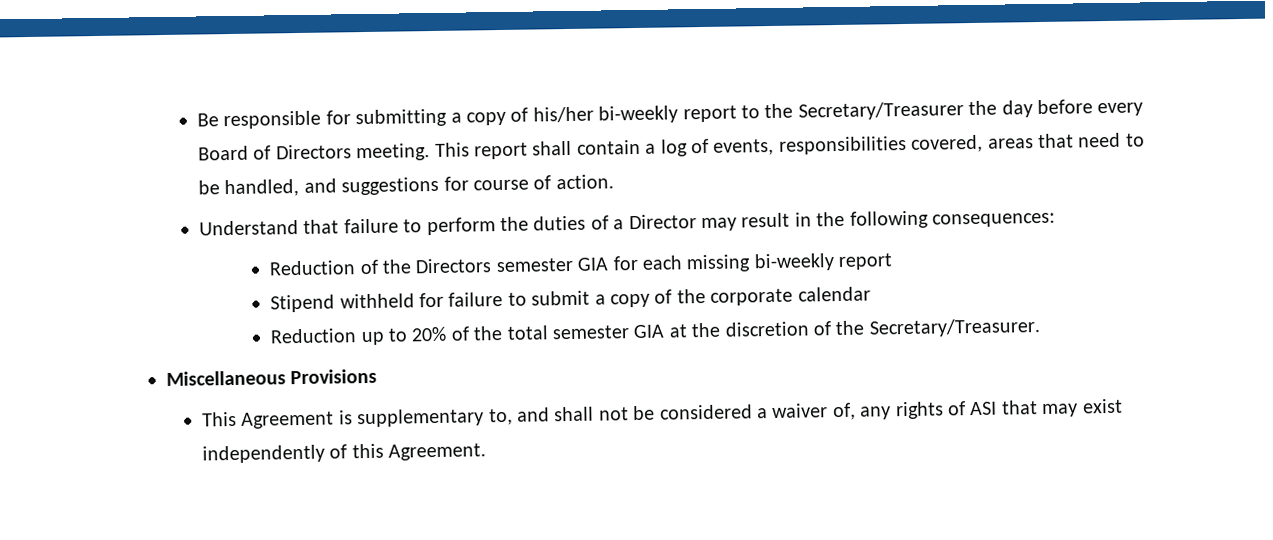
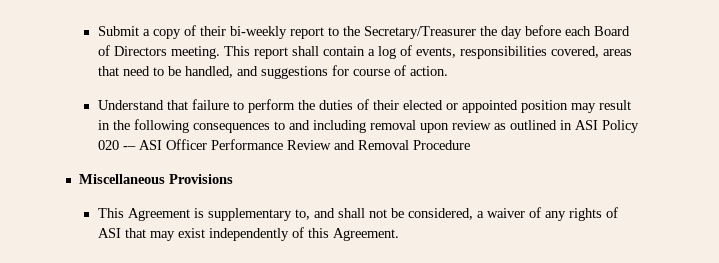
[197,106,594,130] Be responsible for submitting a copy of his/her -> [97,25,226,39] Submit a copy of their
[1097,102,1144,117] every -> [564,26,591,36] each
[613,214,697,230] a Director -> [372,100,568,113] their elected or appointed position
[932,212,1056,228] [269,253,894,276] [270,286,871,313] [270,318,1041,346] consequences: // Reduction of the Directors semester GIA for each missing bi-weekly report // Stipend withheld for failure to submit a copy of the corporate calendar // Reduction up to 20% of the total semester GIA at the discretion of the Secretary/Treasurer. -> [192,120,639,133] [97,139,470,150] consequences to and including removal upon review as outlined in ASI Policy 020 -– ASI Officer Performance Review and Removal Procedure
[659,404,753,420] considered -> [407,208,473,220] considered,
[831,402,856,421] of, -> [528,207,541,218] of

